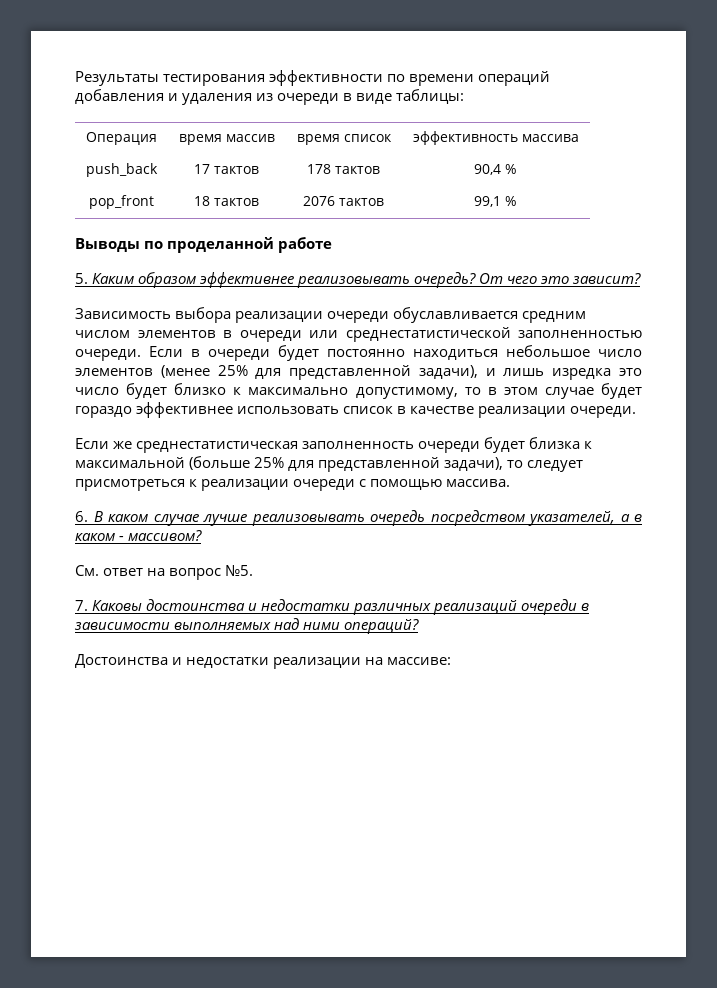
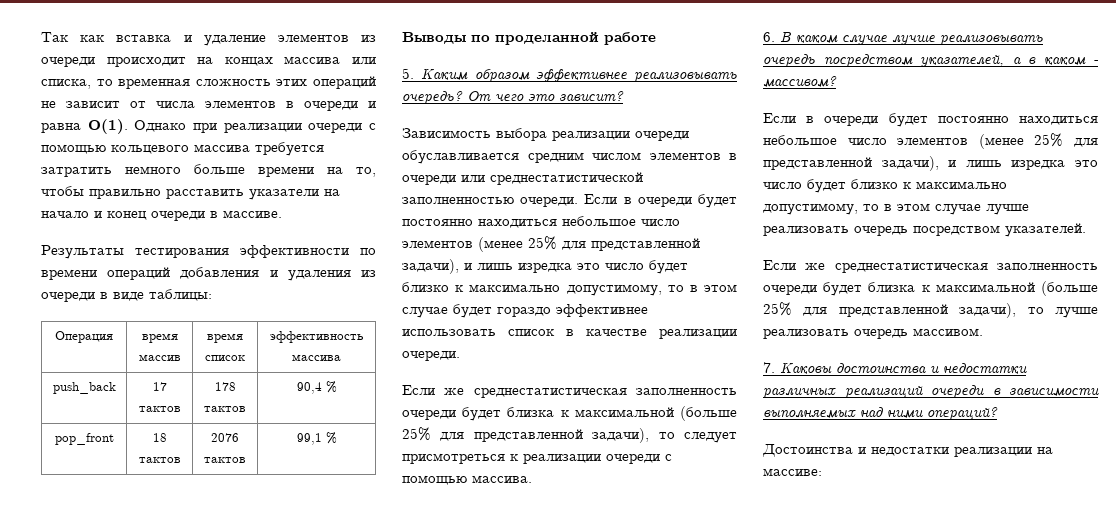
(75, 78) none -> [41,32,376,46] [41,56,376,67] [41,76,376,89] [41,100,376,111] [41,119,376,134] [41,142,324,156] [41,164,376,177] [41,186,340,200] [41,210,282,221] Так как вставка и удаление элементов из очереди происходит на концах массива или списка, то временная сложность этих операций не зависит от числа элементов в очереди и равна O(1). Однако при реализации очереди с помощью кольцевого массива требуется затратить немного больше времени на то, чтобы правильно расставить указатели на начало и конец очереди в массиве. //
[75,565,254,580] См. ответ на вопрос №5. -> [763,113,1098,127] [763,133,1098,149] [763,156,1098,171] [763,179,1007,193] [763,203,1029,215] [763,223,1086,237] [763,260,1098,273] [763,281,1098,296] [763,302,1098,318] [763,328,983,339] Если в очереди будет постоянно находиться небольшое число элементов (менее 25% для представленной задачи), и лишь изредка это число будет близко к максимально допустимому, то в этом случае лучше реализовать очередь посредством указателей. // Если же среднестатистическая заполненность очереди будет близка к максимальной (больше 25% для представленной задачи), то лучше реализовать очередь массивом.

